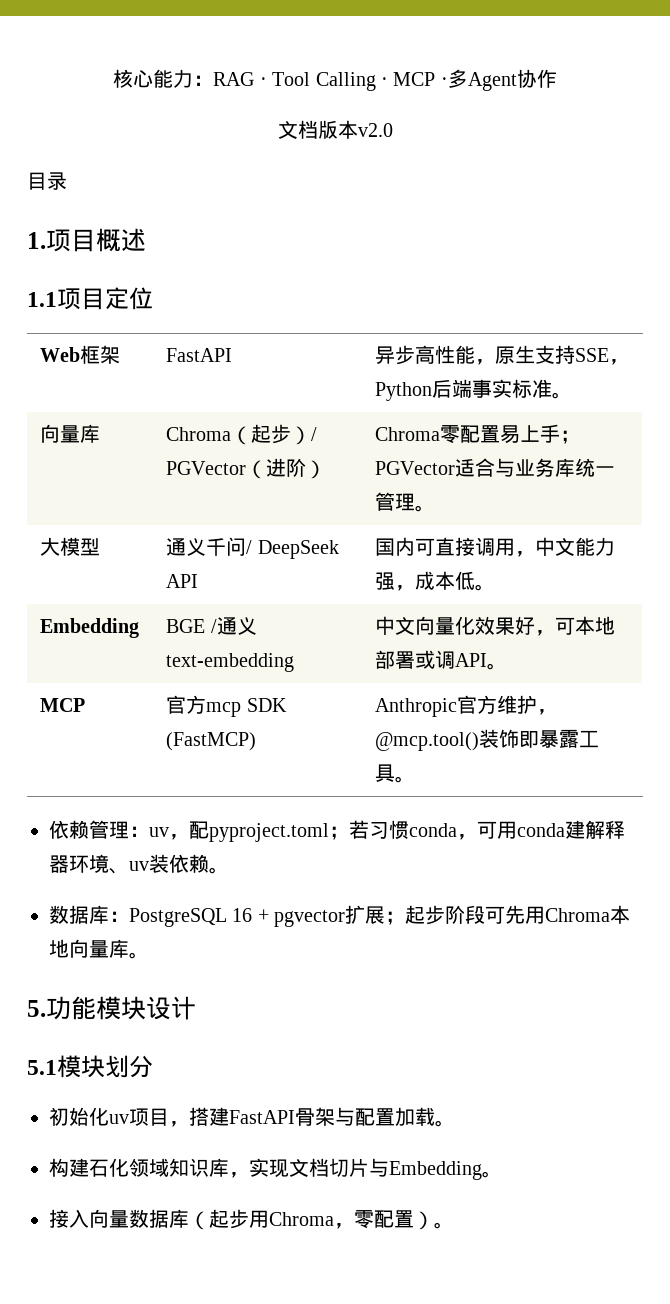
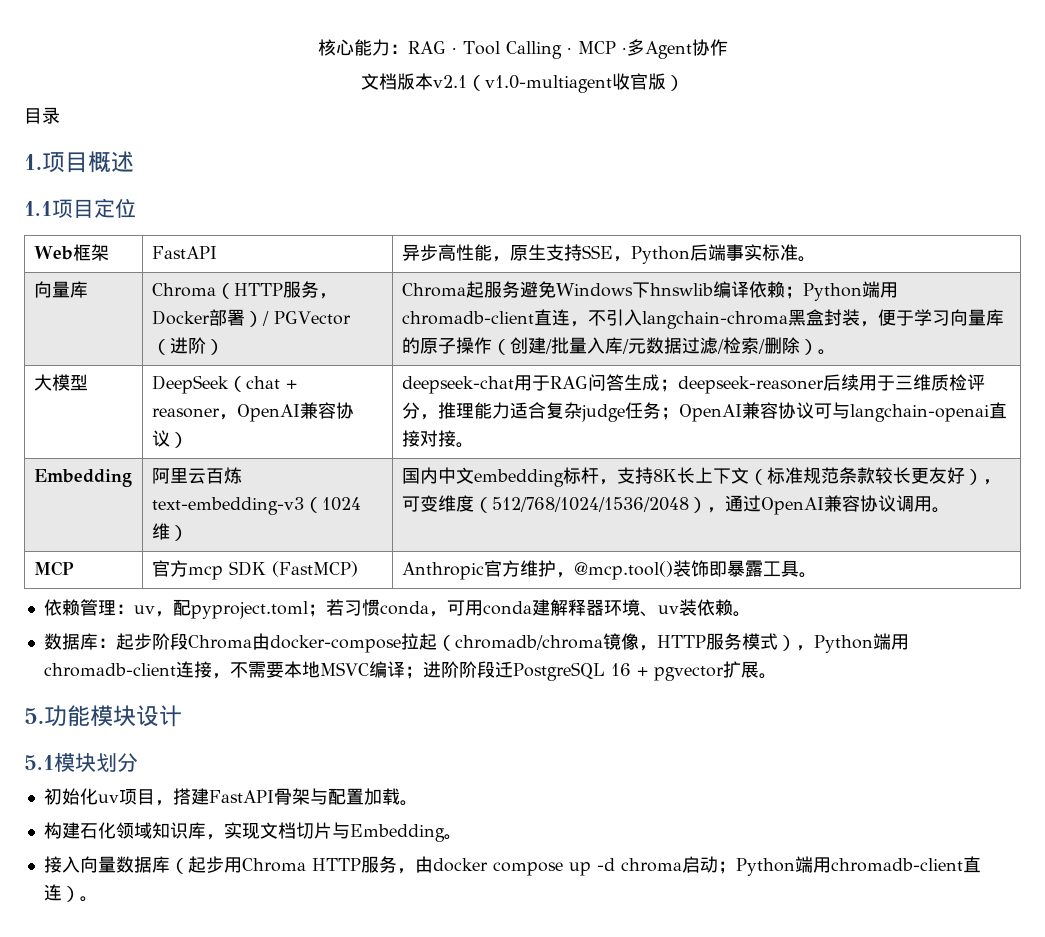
[357,123,393,137] v2.0 -> [433,73,684,93] v2.1（v1.0-multiagent收官版）
[251,424,292,444] 起步 -> [233,281,337,299] [151,309,245,326] HTTP服务，Docker部署
[440,424,581,444] [375,458,616,477] [375,492,436,512] [40,537,101,556] [166,537,339,559] [166,574,199,588] [375,537,616,557] [375,571,496,591] [40,618,140,638] [166,617,257,635] [166,653,295,672] [375,616,616,636] [375,650,488,669] 零配置易上手；PGVector适合与业务库统一管理。 // 大模型 | 通义千问/ DeepSeek API | 国内可直接调用，中文能力强，成本低。 // Embedding | BGE /通义text-embedding | 中文向量化效果好，可本地部署或调API -> [465,281,898,301] [401,309,1004,329] [401,337,836,355] [33,374,88,391] [151,375,297,394] [151,402,354,422] [151,430,188,448] [401,374,985,394] [401,402,1007,422] [401,430,474,448] [33,469,132,487] [151,467,242,484] [151,497,361,515] [151,523,188,541] [401,467,1001,487] [401,495,932,515] 起服务避免Windows下hnswlib编译依赖；Python端用chromadb-client直连，不引入langchain-chroma黑盒封装，便于学习向量库的原子操作（创建/批量入库/元数据过滤/检索/删除）。 // 大模型 | DeepSeek（chat + reasoner，OpenAI兼容协议） | deepseek-chat用于RAG问答生成；deepseek-reasoner后续用于三维质检评分，推理能力适合复杂judge任务；OpenAI兼容协议可与langchain-openai直接对接。 // Embedding | 阿里云百炼text-embedding-v3（1024维） | 国内中文embedding标杆，支持8K长上下文（标准规范条款较长更友好），可变维度（512/768/1024/1536/2048），通过OpenAI兼容协议调用
(129, 916) none -> [115,633,909,653] [43,661,513,679] 起步阶段Chroma由docker-compose拉起（chromadb/chroma镜像，HTTP服务模式），Python端用chromadb-client连接，不需要本地MSVC编译；进阶阶段迁
[385,905,631,925] [49,939,129,958] ；起步阶段可先用Chroma本地向量库 -> (759, 669) none
[334,1210,414,1229] ，零配置 -> [311,856,981,876] [43,884,62,901] HTTP服务，由docker compose up -d chroma启动；Python端用chromadb-client直连

